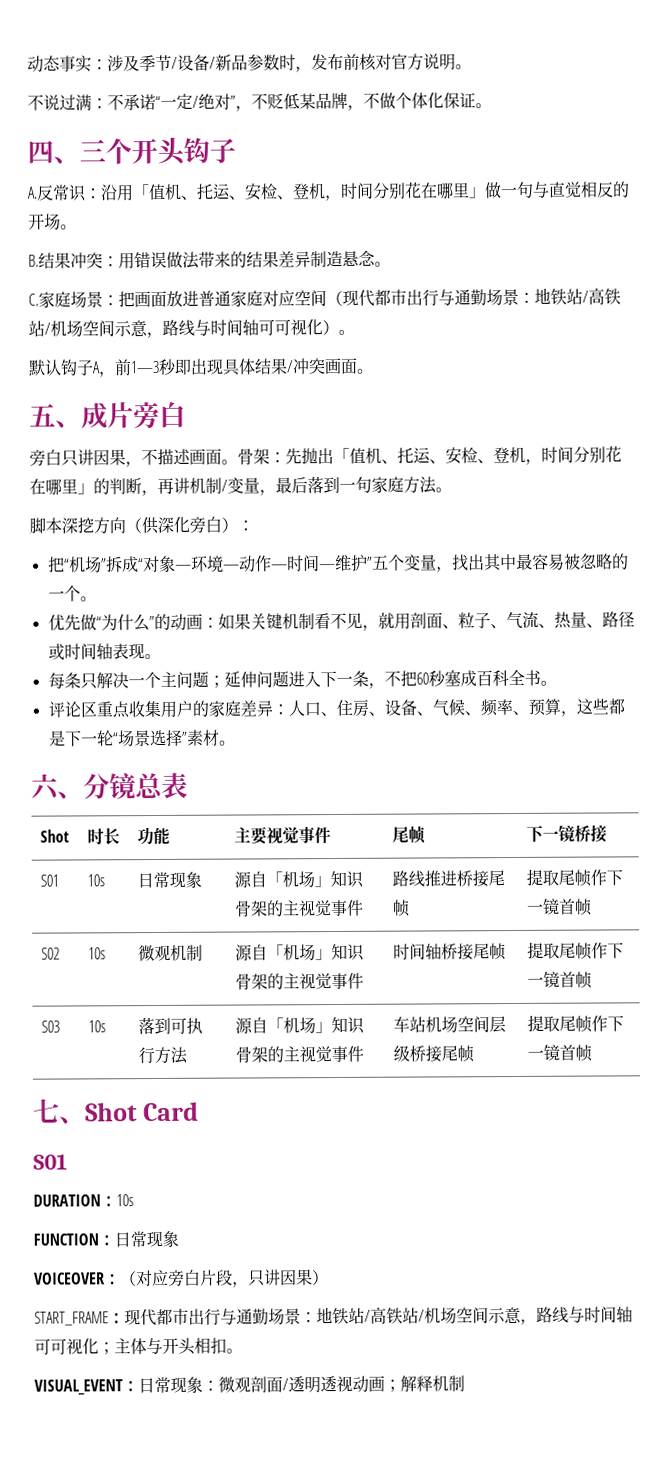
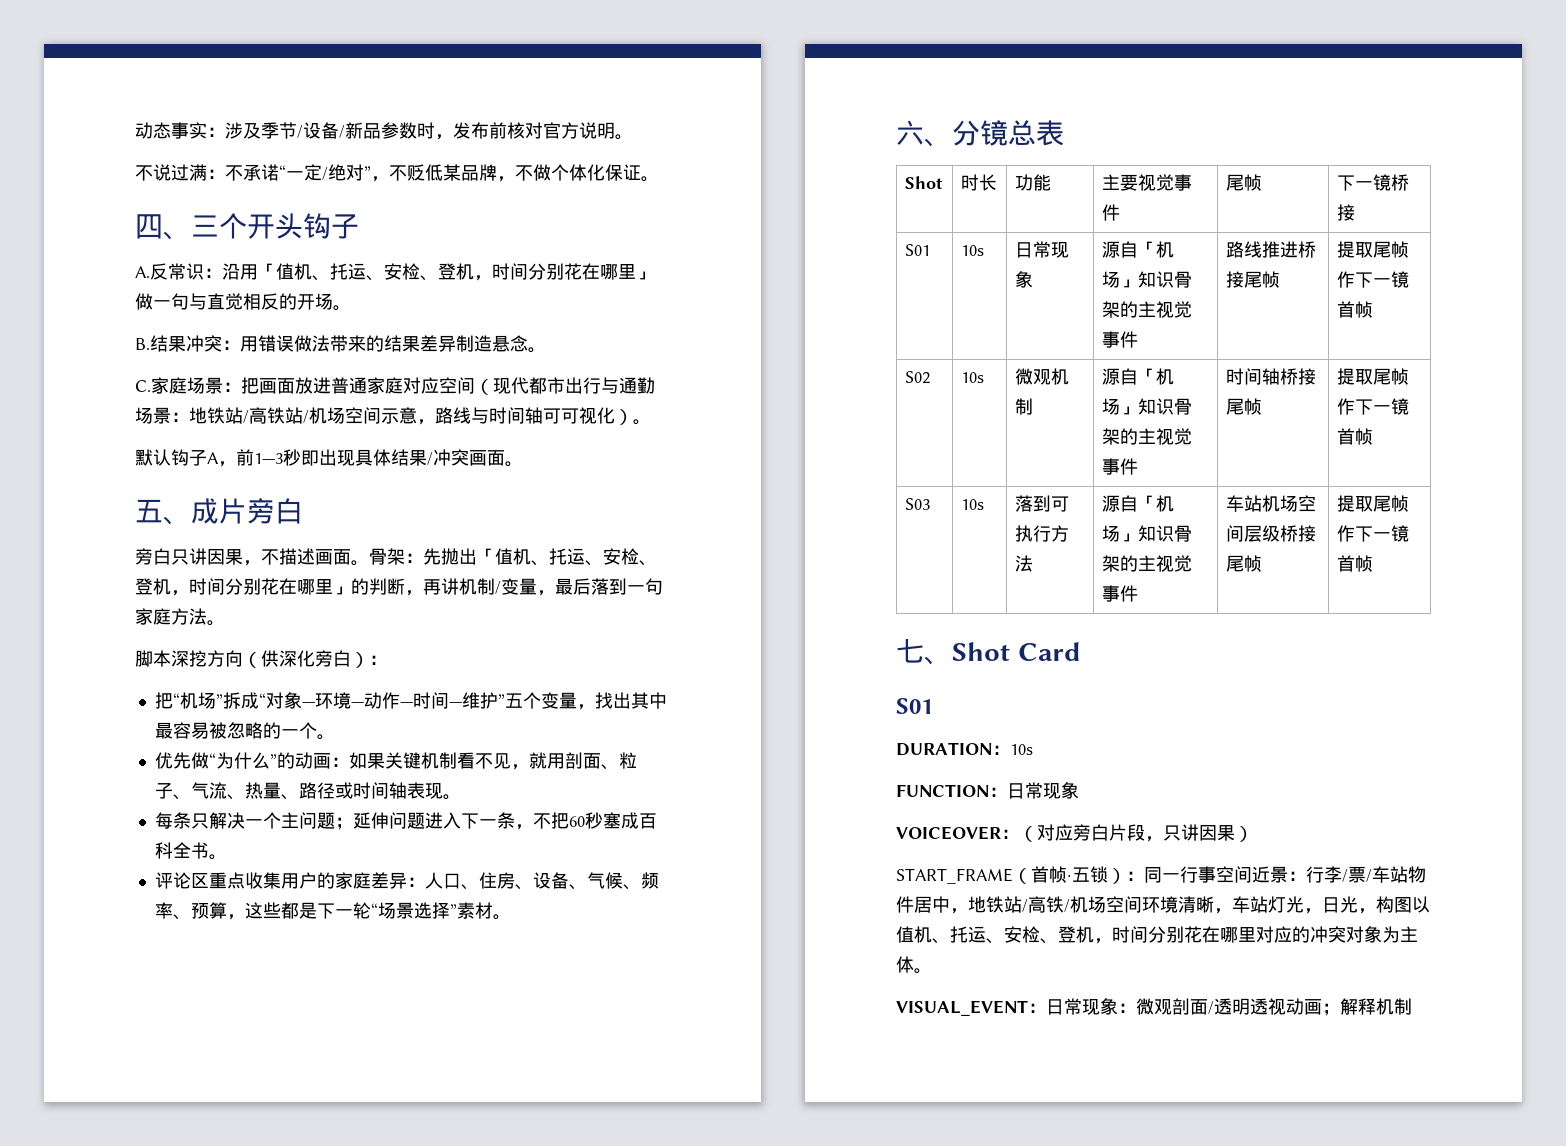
[107,1306,633,1327] [34,1337,227,1355] ：现代都市出行与通勤场景：地铁站/高铁站/机场空间示意，路线与时间轴可可视化；主体与开头相扣 -> [1013,866,1426,884] [896,896,1430,914] [896,926,1418,944] [896,956,914,973] （首帧·五锁）：同一行事空间近景：行李/票/车站物件居中，地铁站/高铁/机场空间环境清晰，车站灯光，日光，构图以值机、托运、安检、登机，时间分别花在哪里对应的冲突对象为主体

